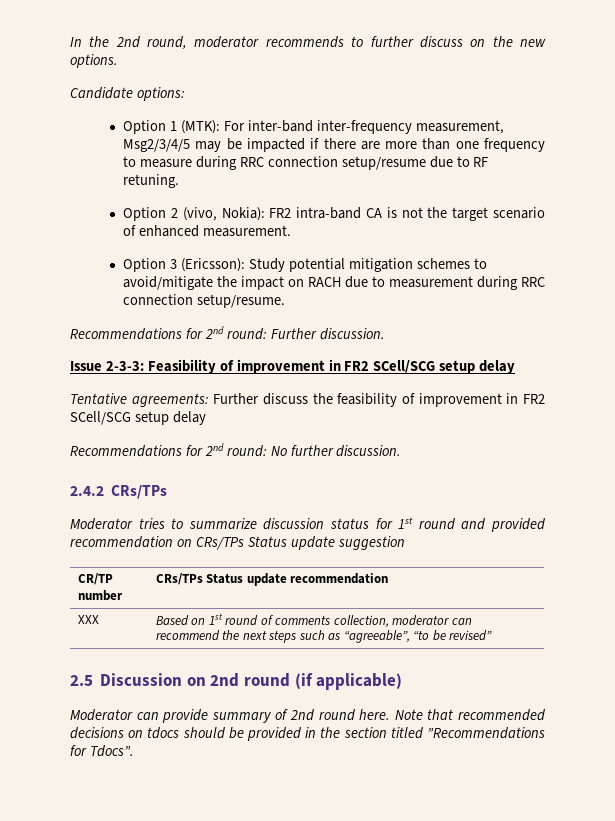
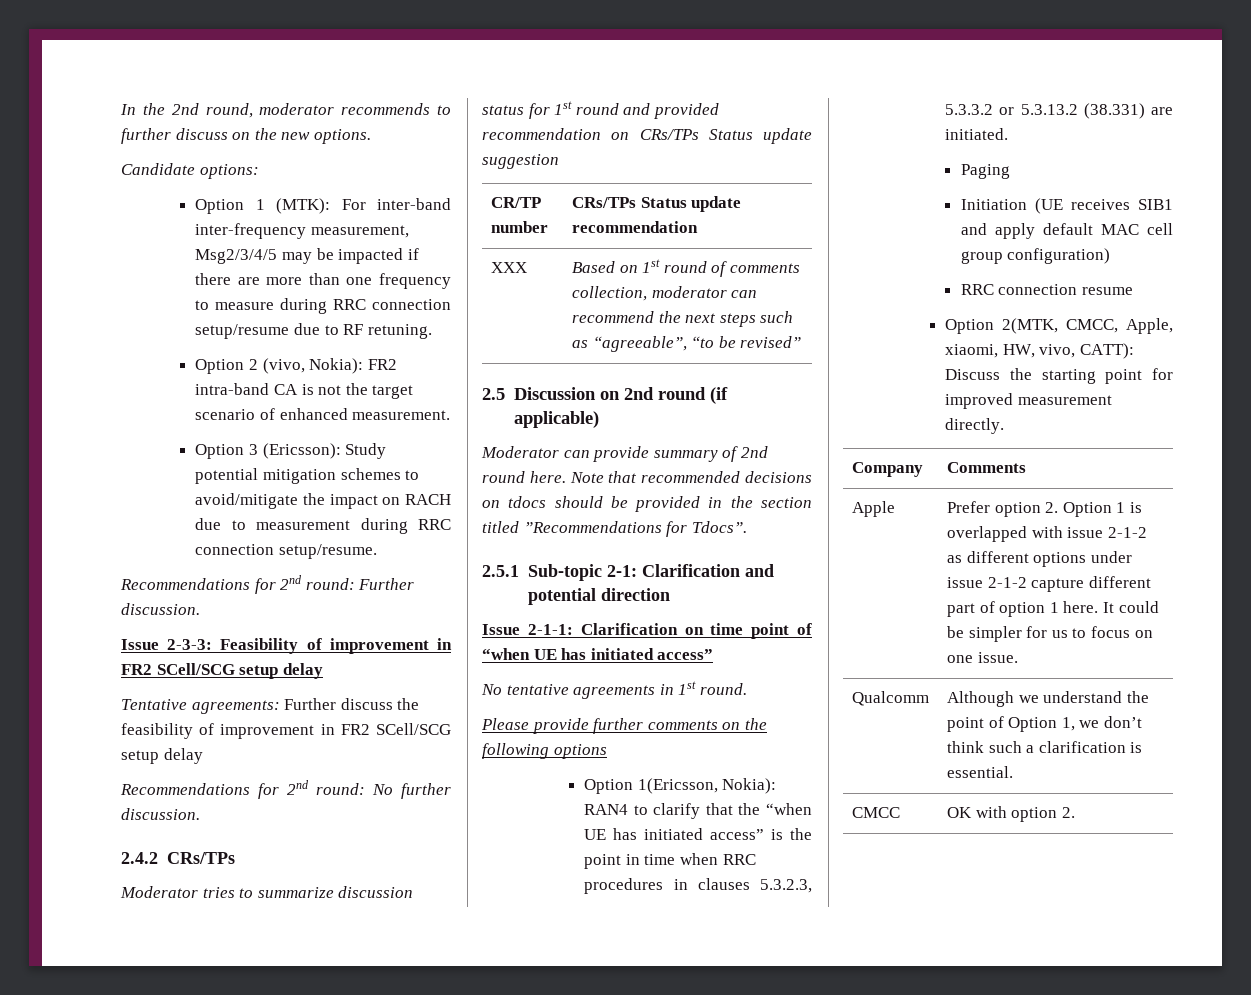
(134, 751) none -> [482,564,774,581] [527,588,670,605] [482,623,812,639] [482,648,714,660] [481,681,747,699] [481,718,767,734] [482,743,607,759] [584,778,777,794] [584,803,812,819] [584,828,812,840] [584,853,756,869] [584,878,812,894] [945,103,1173,119] [945,128,1009,140] [960,164,1010,179] [960,198,1173,214] [960,223,1173,239] [960,248,1111,264] [960,284,1133,295] [945,318,1173,334] [945,343,1135,359] [945,368,1173,384] [945,393,1112,409] [945,418,1005,434] [851,462,923,477] [946,462,1026,473] [851,501,895,517] [946,501,1142,517] [946,526,1147,542] [946,551,1132,567] [946,576,1151,592] [946,601,1159,617] [946,626,1153,642] [946,652,1018,663] [851,691,929,706] [946,691,1149,707] [946,716,1142,732] [946,741,1143,753] [946,766,1013,778] [851,807,900,818] [946,806,1075,822] // 2.5.1 Sub-topic 2-1: Clarification and potential direction // Issue 2-1-1: Clarification on time point of “when UE has initiated access” // No tentative agreements in 1st round. // Please provide further comments on the following options // Option 1(Ericsson, Nokia): RAN4 to clarify that the “when UE has initiated access” is the point in time when RRC procedures in clauses 5.3.2.3, 5.3.3.2 or 5.3.13.2 (38.331) are initiated. // Paging // Initiation (UE receives SIB1 and apply default MAC cell group configuration) // RRC connection resume // Option 2(MTK, CMCC, Apple, xiaomi, HW, vivo, CATT): Discuss the starting point for improved measurement directly. // Company | Comments // Apple | Prefer option 2. Option 1 is overlapped with issue 2-1-2 as different options under issue 2-1-2 capture different part of option 1 here. It could be simpler for us to focus on one issue. // Qualcomm | Although we understand the point of Option 1, we don’t think such a clarification is essential. // CMCC | OK with option 2.

